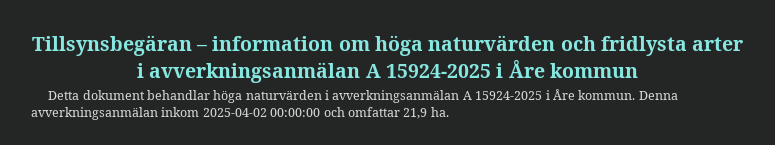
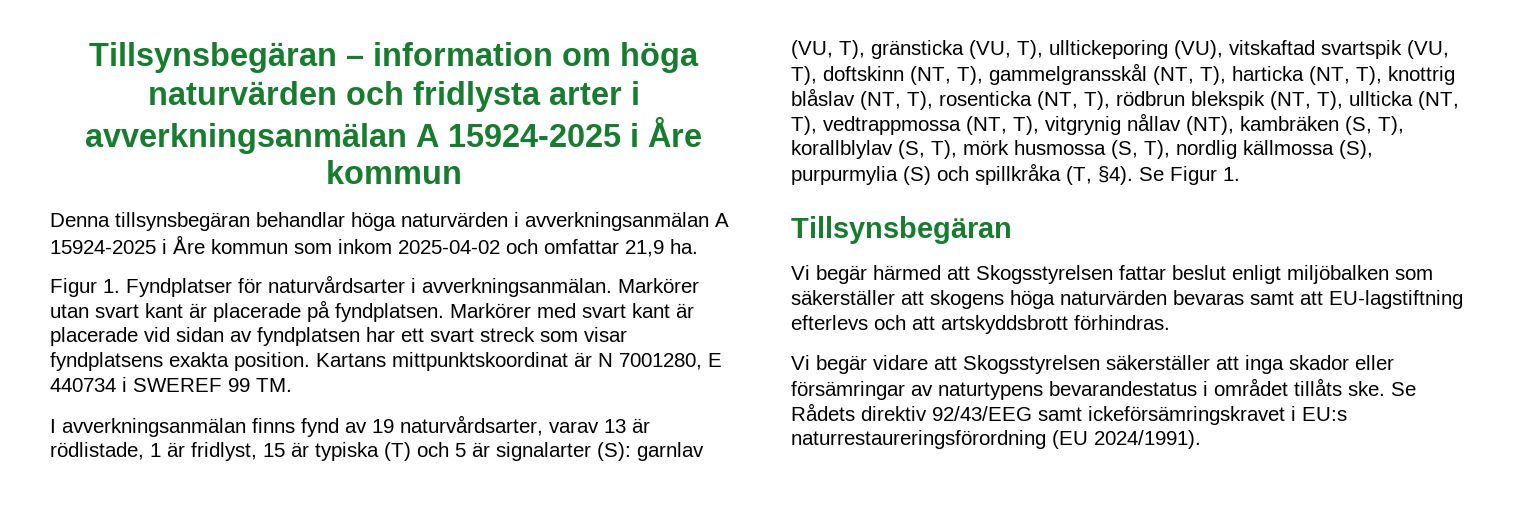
[48,90,145,100] Detta dokument -> [50,212,250,231] Denna tillsynsbegäran
[578,90,678,100] [31,107,158,120] kommun. Denna avverkningsanmälan -> [211,239,332,254] kommun som
[270,108,321,117] 00:00:00 -> (500, 247) none
(449, 112) none -> [50,275,699,297] [50,300,694,322] [50,327,627,346] [50,352,722,371] [50,377,292,392] [50,415,650,437] [50,442,704,461] [791,40,1449,59] [791,63,1455,85] [791,88,1459,110] [791,113,1404,135] [791,140,1373,159] [791,163,1240,185] [791,216,1012,244] [791,265,1433,284] [791,290,1463,309] [791,315,1170,334] [791,355,1394,374] [791,378,1416,400] [791,403,1347,425] [791,430,1201,449] // Figur 1. Fyndplatser för naturvårdsarter i avverkningsanmälan. Markörer utan svart kant är placerade på fyndplatsen. Markörer med svart kant är placerade vid sidan av fyndplatsen har ett svart streck som visar fyndplatsens exakta position. Kartans mittpunktskoordinat är N 7001280, E 440734 i SWEREF 99 TM. // I avverkningsanmälan finns fynd av 19 naturvårdsarter, varav 13 är rödlistade, 1 är fridlyst, 15 är typiska (T) och 5 är signalarter (S): garnlav (VU, T), gränsticka (VU, T), ulltickeporing (VU), vitskaftad svartspik (VU, T), doftskinn (NT, T), gammelgransskål (NT, T), harticka (NT, T), knottrig blåslav (NT, T), rosenticka (NT, T), rödbrun blekspik (NT, T), ullticka (NT, T), vedtrappmossa (NT, T), vitgrynig nållav (NT), kambräken (S, T), korallblylav (S, T), mörk husmossa (S, T), nordlig källmossa (S), purpurmylia (S) och spillkråka (T, §4). Se Figur 1. // Tillsynsbegäran // Vi begär härmed att Skogsstyrelsen fattar beslut enligt miljöbalken som säkerställer att skogens höga naturvärden bevaras samt att EU-lagstiftning efterlevs och att artskyddsbrott förhindras. // Vi begär vidare att Skogsstyrelsen säkerställer att inga skador eller försämringar av naturtypens bevarandestatus i området tillåts ske. Se Rådets direktiv 92/43/EEG samt ickeförsämringskravet i EU:s naturrestaureringsförordning (EU 2024/1991).

